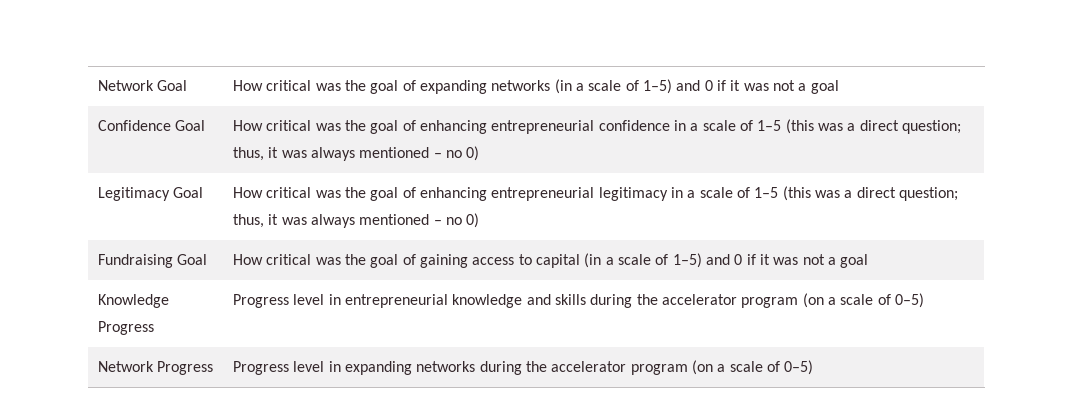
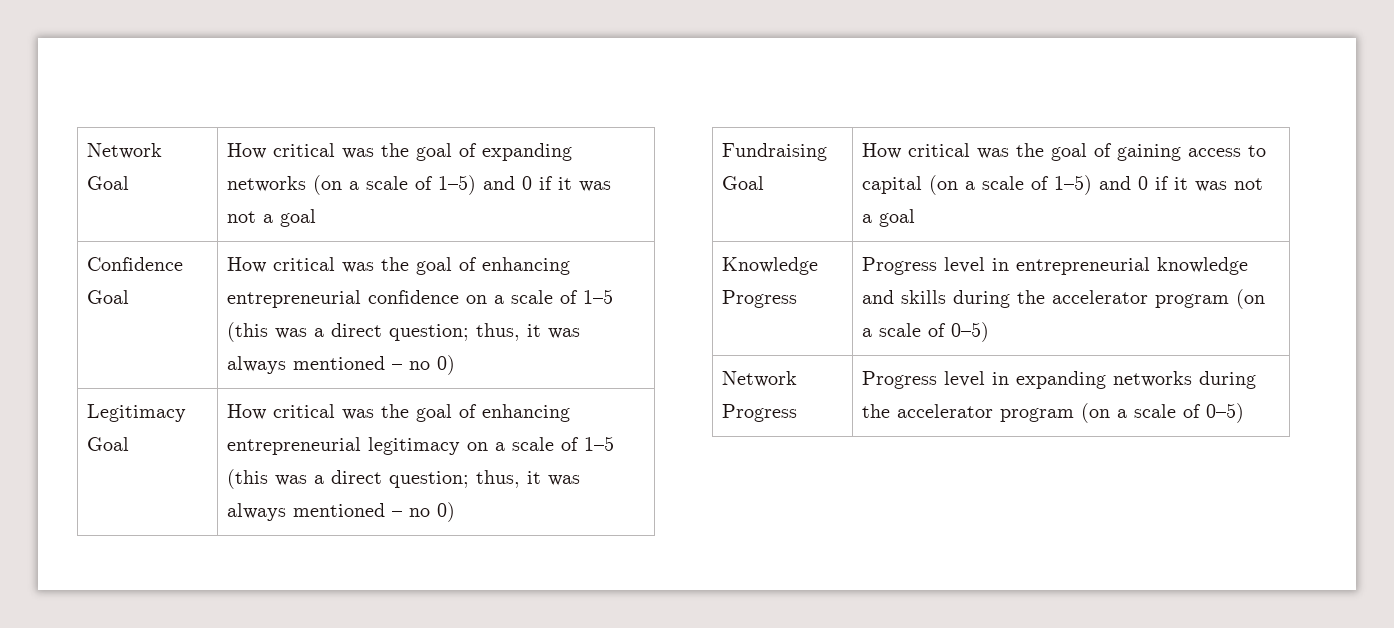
[554,79,572,94] (in -> [313,175,343,195] (on
[674,120,687,131] in -> [466,295,488,304] on
[671,187,684,198] in -> [467,442,489,451] on
[584,253,602,268] (in -> [929,175,959,195] (on

